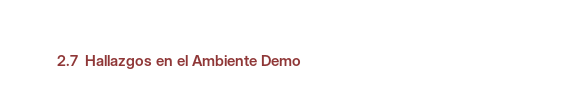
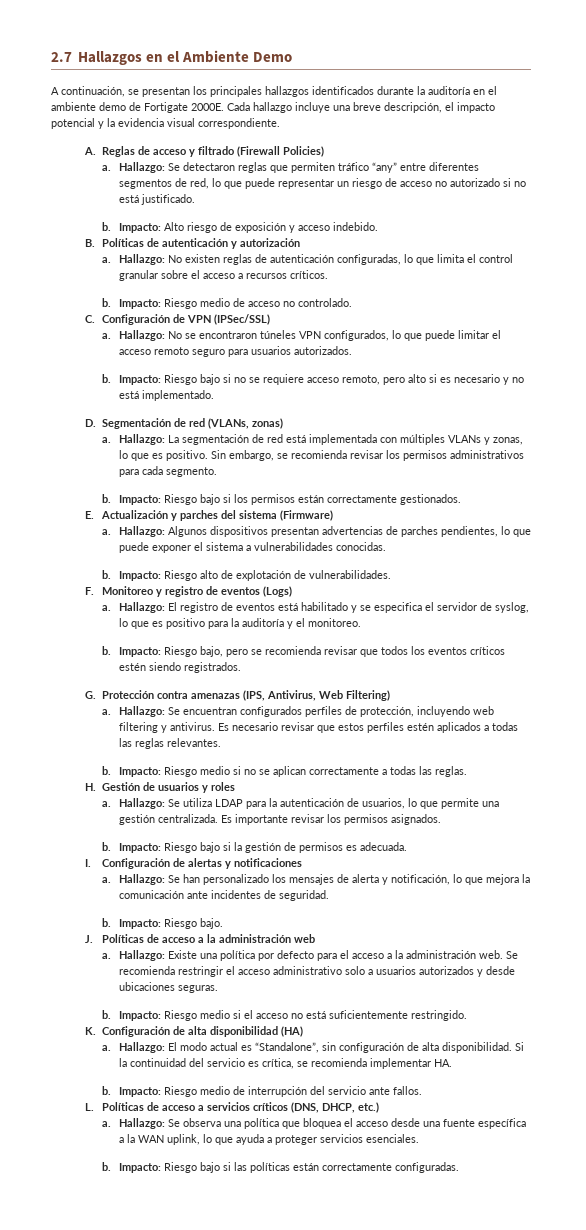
(301, 60) none -> [51,86,497,97] [51,102,495,113] [51,118,280,129] [83,146,324,157] [101,162,479,173] [118,178,526,189] [118,194,195,205] [101,222,378,233] [84,238,300,249] [101,254,513,265] [118,270,328,281] [101,298,352,309] [84,314,270,325] [101,330,501,341] [118,346,352,357] [101,374,524,385] [118,390,214,401] [84,418,283,429] [101,434,523,445] [118,450,524,461] [118,466,217,477] [101,494,461,505] [84,510,333,521] [101,526,531,537] [118,542,386,553] [101,570,391,581] [84,586,292,597] [101,602,529,613] [118,618,361,629] [101,646,505,657] [118,662,241,673] [84,690,390,701] [101,706,494,717] [118,722,518,733] [118,738,221,749] [101,766,467,777] [84,782,235,793] [101,798,499,809] [118,814,441,825] [101,842,407,853] [84,858,302,869] [101,874,530,885] [118,890,329,901] [101,918,223,929] [84,934,315,943] [101,950,518,961] [118,966,515,977] [118,982,218,993] [101,1010,467,1021] [84,1026,303,1037] [101,1042,524,1053] [118,1058,452,1069] [101,1086,422,1097] [84,1102,379,1113] [101,1118,526,1129] [118,1134,419,1145] [101,1162,459,1173] // A continuación, se presentan los principales hallazgos identificados durante la auditoría en el ambiente demo de Fortigate 2000E. Cada hallazgo incluye una breve descripción, el impacto potencial y la evidencia visual correspondiente. // A. Reglas de acceso y filtrado (Firewall Policies) // a. Hallazgo: Se detectaron reglas que permiten tráfico “any” entre diferentes segmentos de red, lo que puede representar un riesgo de acceso no autorizado si no está justificado. // b. Impacto: Alto riesgo de exposición y acceso indebido. // B. Políticas de autenticación y autorización // a. Hallazgo: No existen reglas de autenticación configuradas, lo que limita el control granular sobre el acceso a recursos críticos. // b. Impacto: Riesgo medio de acceso no controlado. // C. Configuración de VPN (IPSec/SSL) // a. Hallazgo: No se encontraron túneles VPN configurados, lo que puede limitar el acceso remoto seguro para usuarios autorizados. // b. Impacto: Riesgo bajo si no se requiere acceso remoto, pero alto si es necesario y no está implementado. // D. Segmentación de red (VLANs, zonas) // a. Hallazgo: La segmentación de red está implementada con múltiples VLANs y zonas, lo que es positivo. Sin embargo, se recomienda revisar los permisos administrativos para cada segmento. // b. Impacto: Riesgo bajo si los permisos están correctamente gestionados. // E. Actualización y parches del sistema (Firmware) // a. Hallazgo: Algunos dispositivos presentan advertencias de parches pendientes, lo que puede exponer el sistema a vulnerabilidades conocidas. // b. Impacto: Riesgo alto de explotación de vulnerabilidades. // F. Monitoreo y registro de eventos (Logs) // a. Hallazgo: El registro de eventos está habilitado y se especifica el servidor de syslog, lo que es positivo para la auditoría y el monitoreo. // b. Impacto: Riesgo bajo, pero se recomienda revisar que todos los eventos críticos estén siendo registrados. // G. Protección contra amenazas (IPS, Antivirus, Web Filtering) // a. Hallazgo: Se encuentran configurados perfiles de protección, incluyendo web filtering y antivirus. Es necesario revisar que estos perfiles estén aplicados a todas las reglas relevantes. // b. Impacto: Riesgo medio si no se aplican correctamente a todas las reglas. // H. Gestión de usuarios y roles // a. Hallazgo: Se utiliza LDAP para la autenticación de usuarios, lo que permite una gestión centralizada. Es importante revisar los permisos asignados. // b. Impacto: Riesgo bajo si la gestión de permisos es adecuada. // I. Configuración de alertas y notificaciones // a. Hallazgo: Se han personalizado los mensajes de alerta y notificación, lo que mejora la comunicación ante incidentes de seguridad. // b. Impacto: Riesgo bajo. // J. Políticas de acceso a la administración web // a. Hallazgo: Existe una política por defecto para el acceso a la administración web. Se recomienda restringir el acceso administrativo solo a usuarios autorizados y desde ubicaciones seguras. // b. Impacto: Riesgo medio si el acceso no está suficientemente restringido. // K. Configuración de alta disponibilidad (HA) // a. Hallazgo: El modo actual es “Standalone”, sin configuración de alta disponibilidad. Si la continuidad del servicio es crítica, se recomienda implementar HA. // b. Impacto: Riesgo medio de interrupción del servicio ante fallos. // L. Políticas de acceso a servicios críticos (DNS, DHCP, etc.) // a. Hallazgo: Se observa una política que bloquea el acceso desde una fuente específica a la WAN uplink, lo que ayuda a proteger servicios esenciales. // b. Impacto: Riesgo bajo si las políticas están correctamente configuradas.

